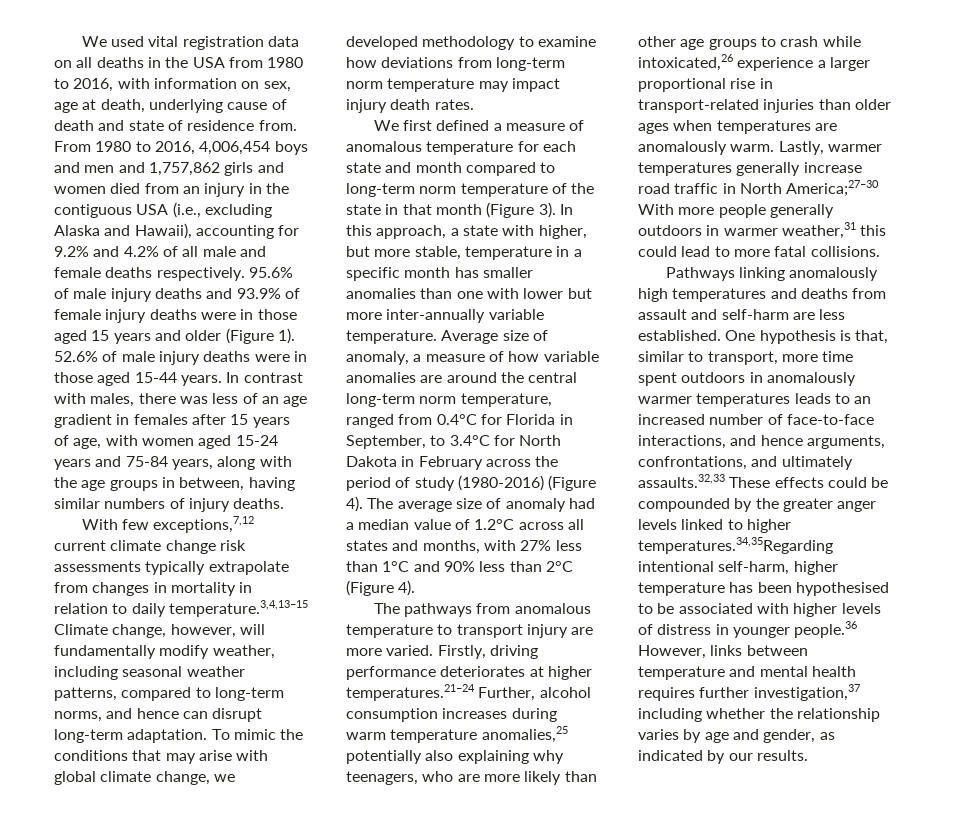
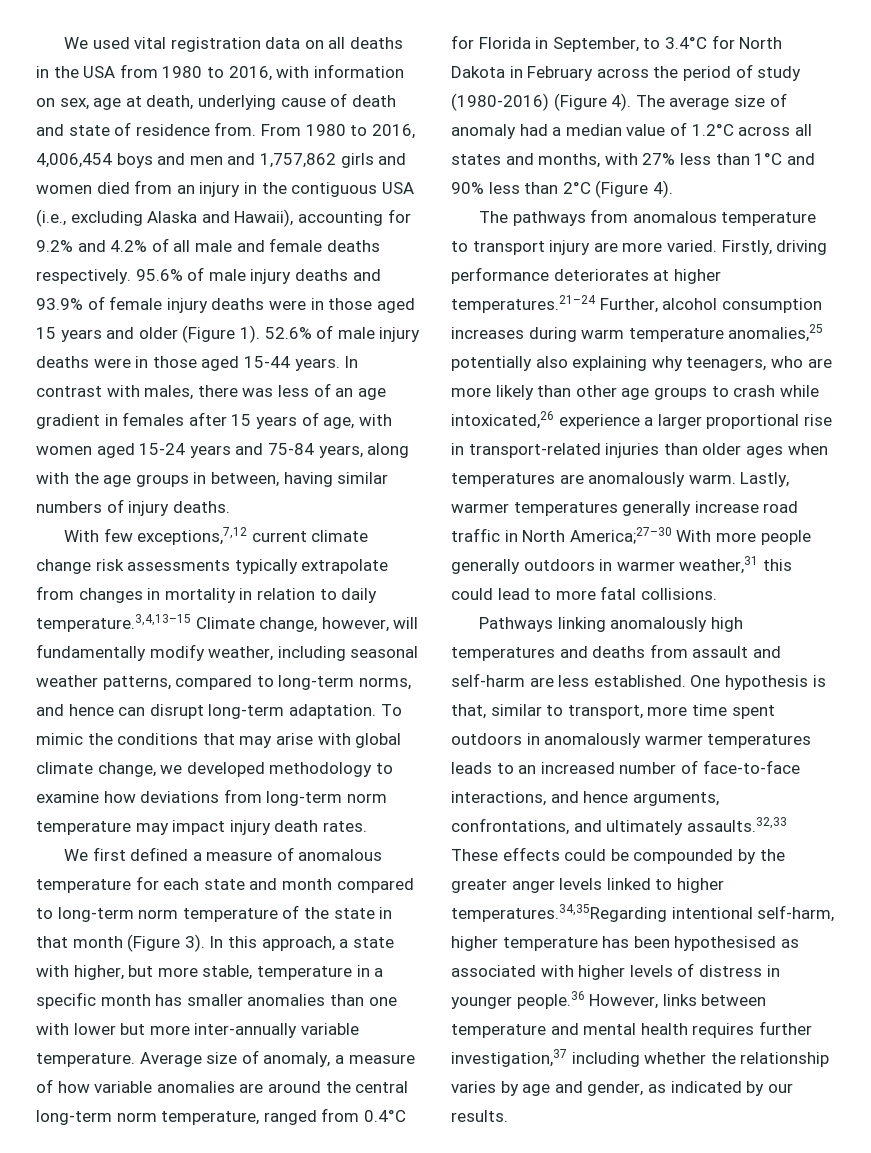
[638,603,675,614] to be -> [780,939,799,948] as

